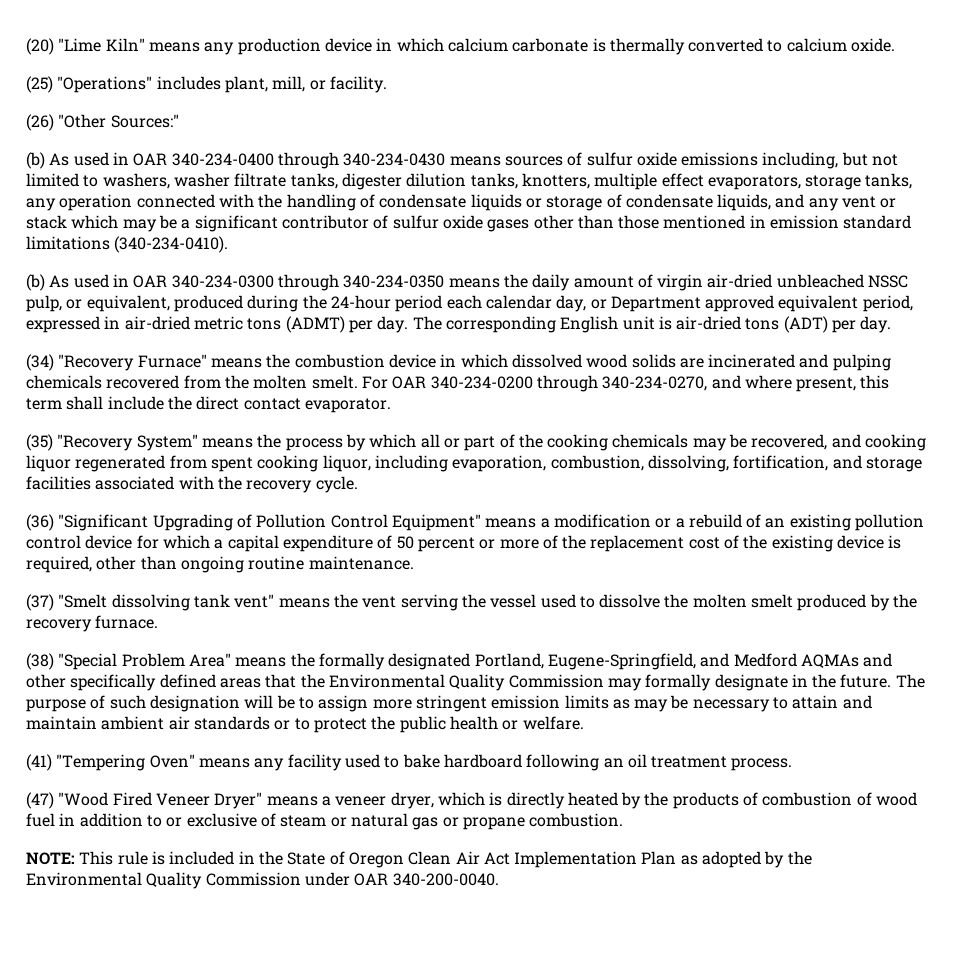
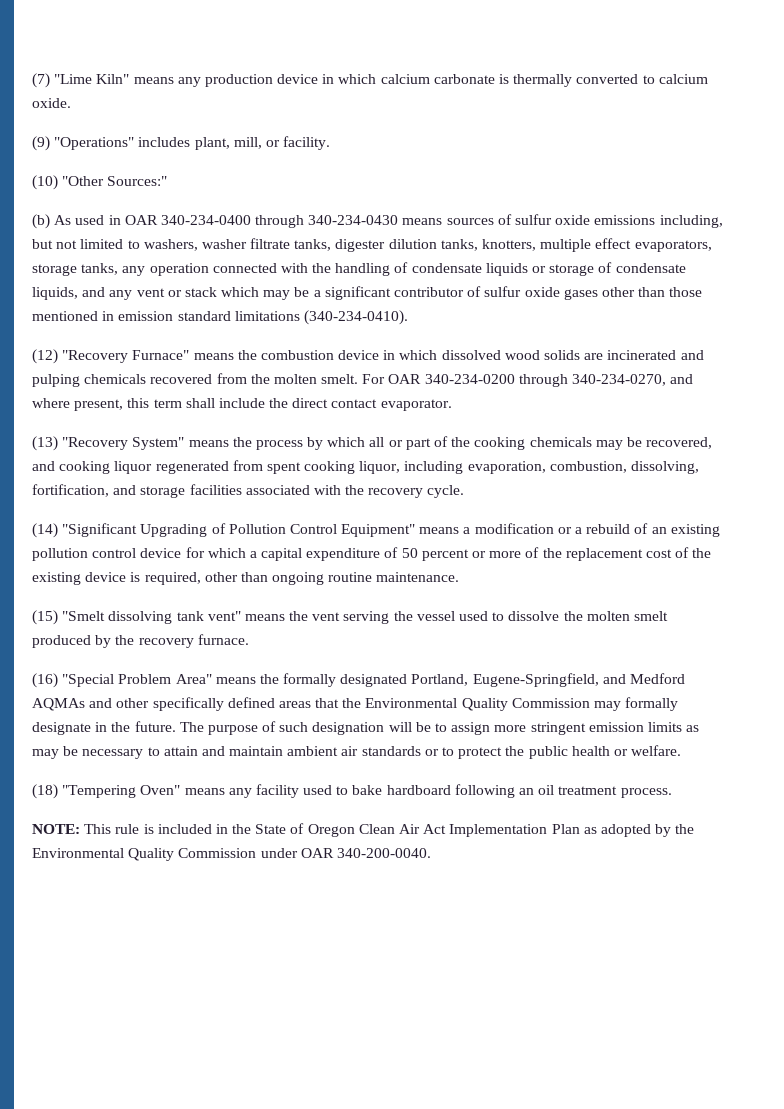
[26,38,54,55] (20) -> [32,73,50,88] (7)
[26,76,53,93] (25) -> [32,136,50,151] (9)
[26,114,54,131] (26) -> [32,175,58,190] (10)
[26,274,909,291] [26,295,913,312] [26,316,892,333] [26,354,54,371] (b) As used in OAR 340-234-0300 through 340-234-0350 means the daily amount of virgin air-dried unbleached NSSC pulp, or equivalent, produced during the 24-hour period each calendar day, or Department approved equivalent period, expressed in air-dried metric tons (ADMT) per day. The corresponding English unit is air-dried tons (ADT) per day. // (34) -> [32,349,58,364] (12)
[26,434,53,451] (35) -> [32,436,58,451] (13)
[26,514,54,531] (36) -> [32,523,58,538] (14)
[26,594,54,611] (37) -> [32,610,58,625] (15)
[26,653,54,670] (38) -> [32,673,58,688] (16)
[26,754,52,771] (41) -> [32,784,58,799] (18)
[26,792,918,809] [26,813,624,830] // (47) "Wood Fired Veneer Dryer" means a veneer dryer, which is directly heated by the products of combustion of wood fuel in addition to or exclusive of steam or natural gas or propane combustion. -> (672, 793) none

